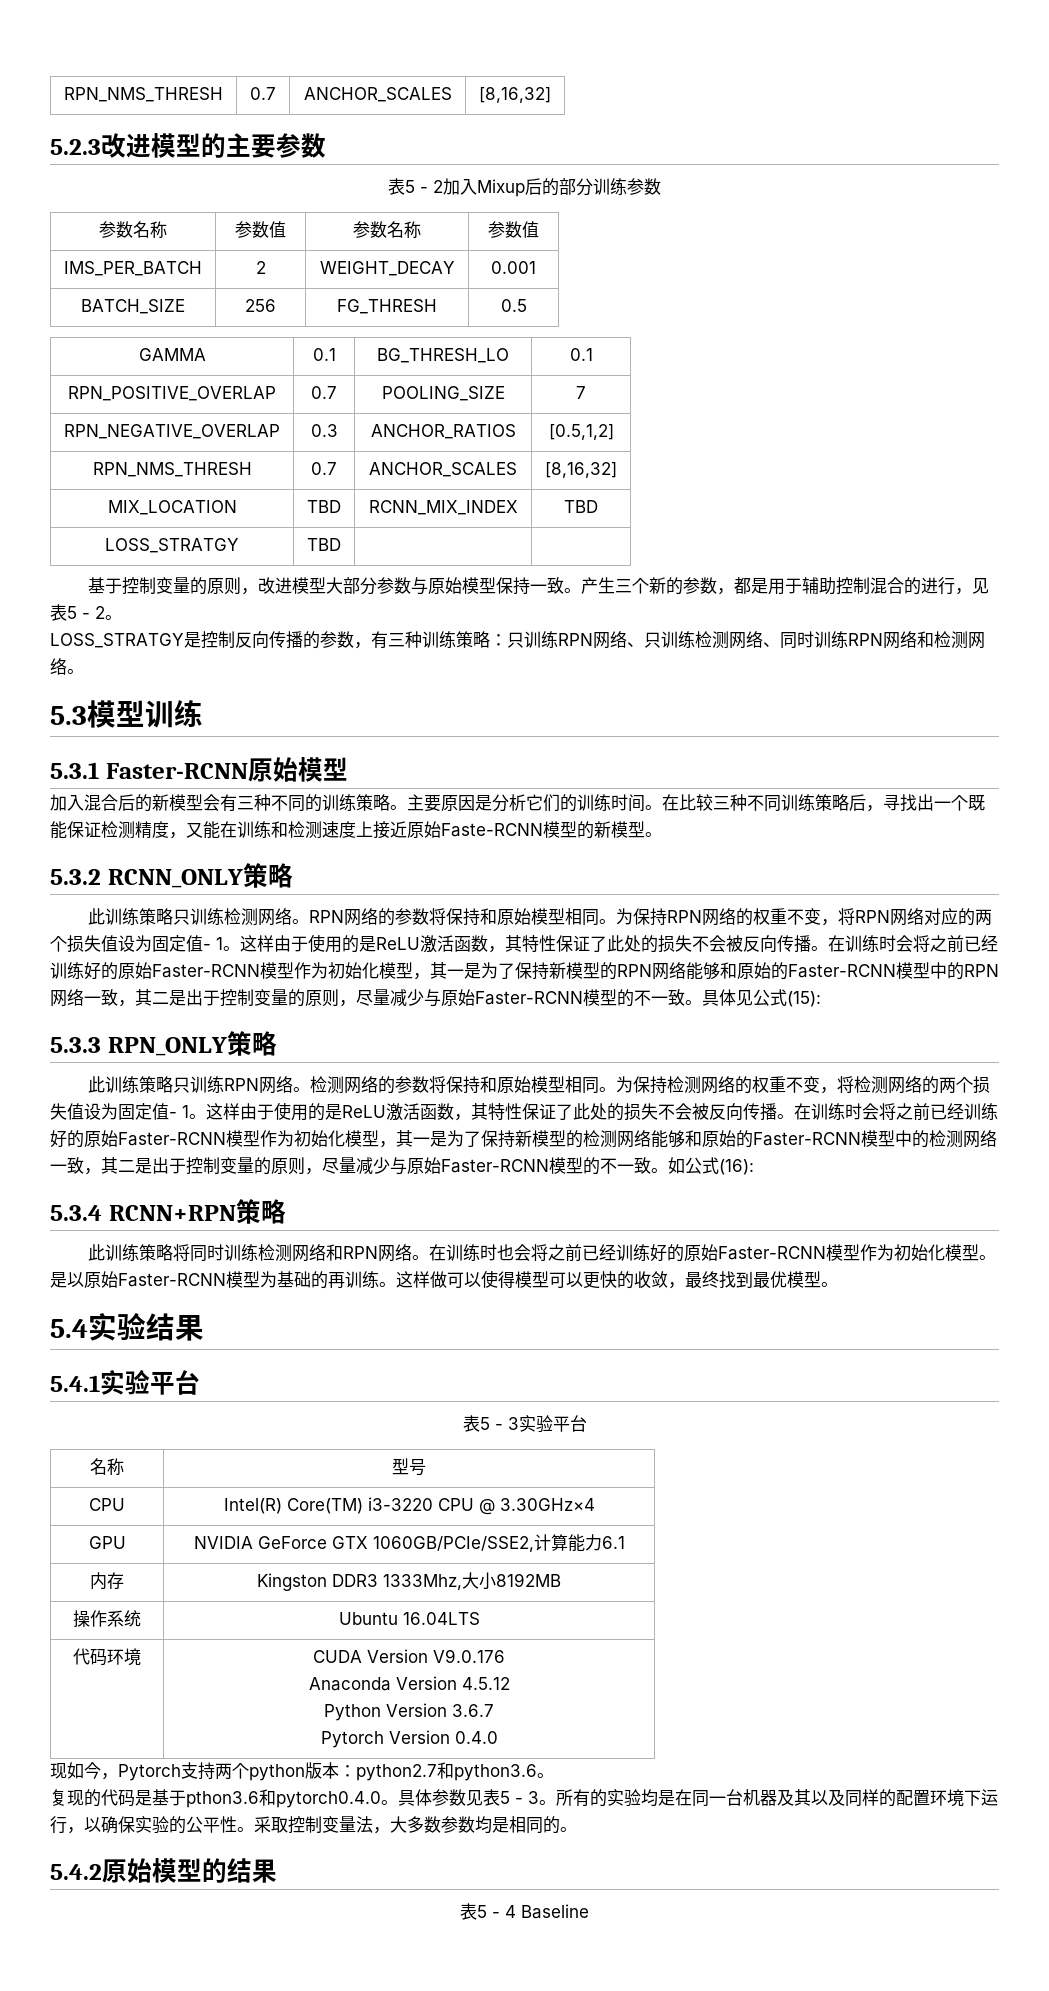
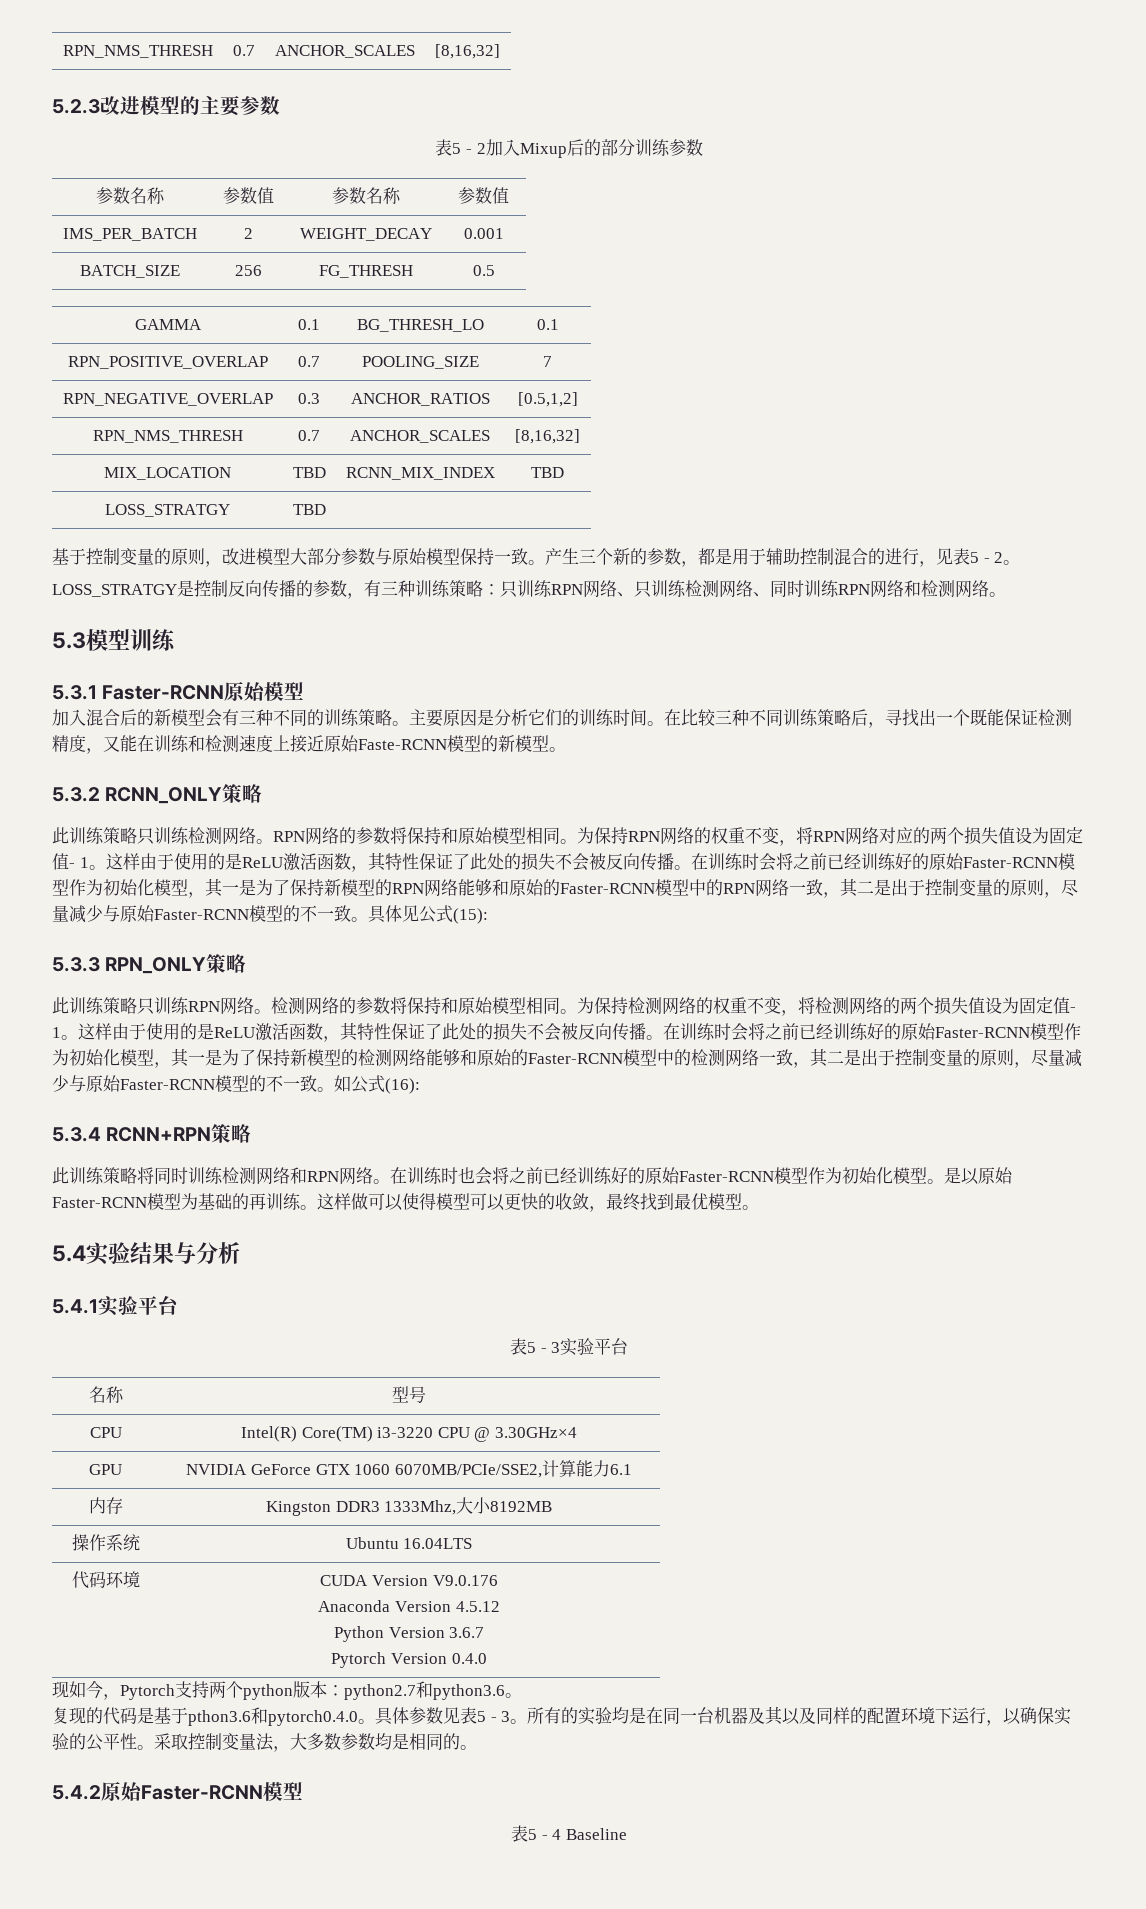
(204, 1328) none -> [174,1242,240,1264] 与分析
[372,1536,534,1552] 1060GB/PCIe/SSE2, -> [354,1464,542,1478] 1060 6070MB/PCIe/SSE2,
[152,1858,277,1883] 模型的结果 -> [141,1782,303,1801] Faster-RCNN模型

